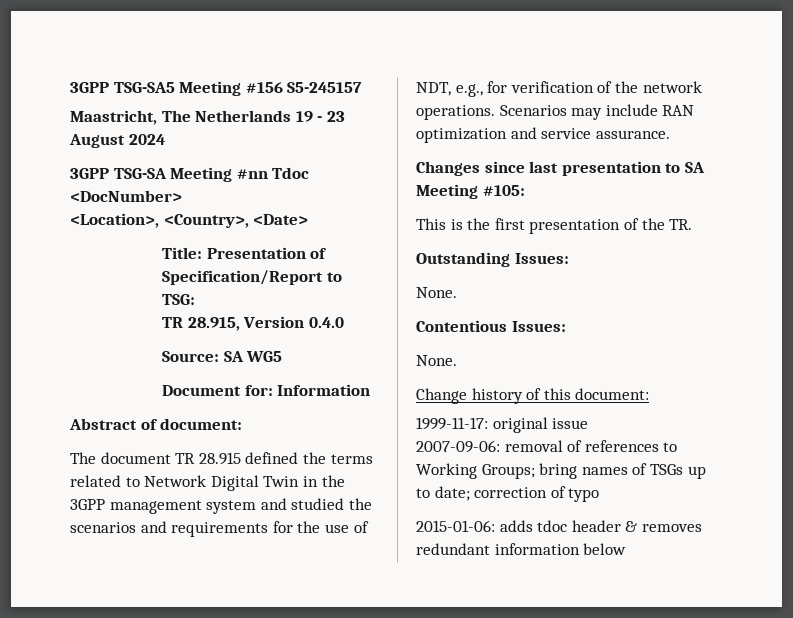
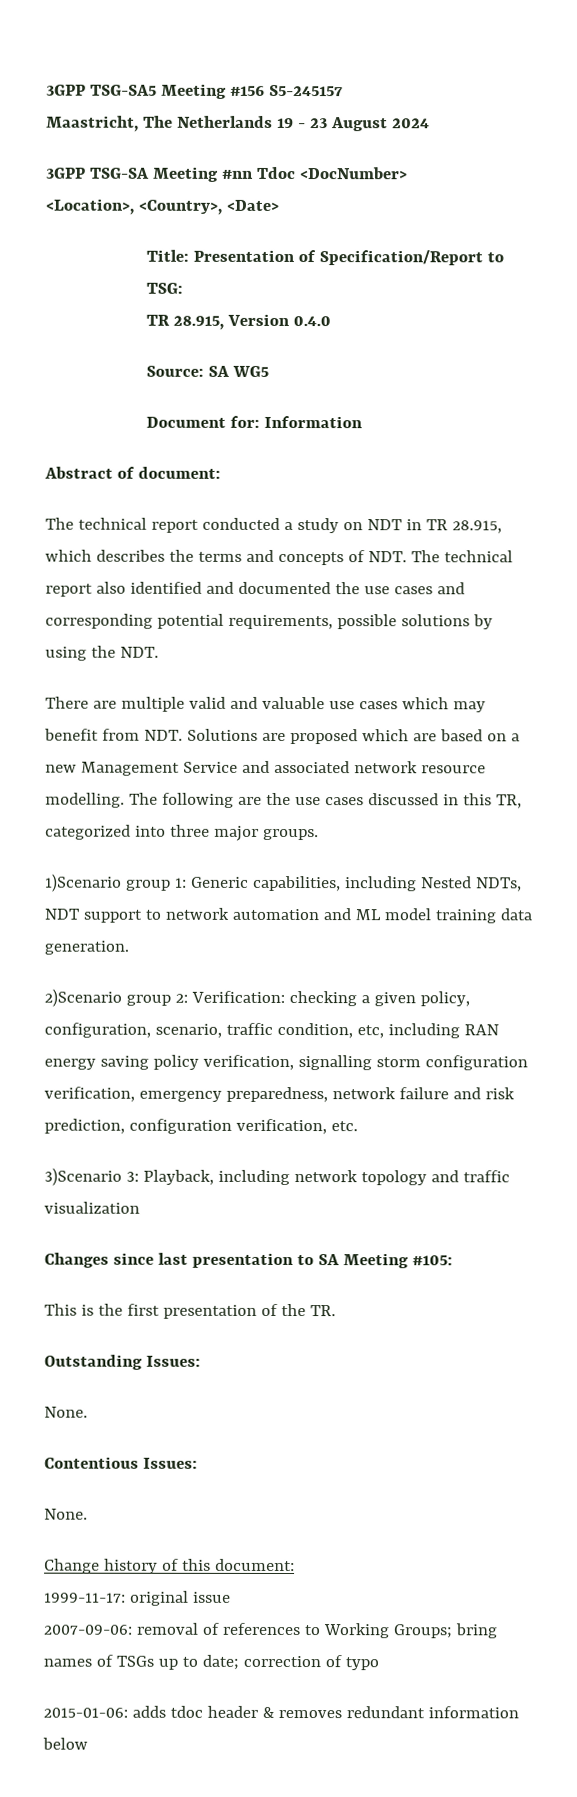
[100,452,373,465] [70,475,345,491] [70,498,372,514] [70,521,369,537] [416,81,702,97] [416,104,695,120] [416,127,670,143] document TR 28.915 defined the terms related to Network Digital Twin in the 3GPP management system and studied the scenarios and requirements for the use of NDT, e.g., for verification of the network operations. Scenarios may include RAN optimization and service assurance. -> [77,517,502,534] [45,549,513,566] [45,581,465,597] [45,613,493,630] [45,645,159,661] [45,696,486,713] [44,728,520,745] [45,760,486,776] [45,792,522,809] [45,824,319,841] [45,873,522,892] [44,907,532,924] [44,940,129,955] [44,988,470,1007] [44,1022,499,1039] [44,1054,528,1071] [44,1086,515,1103] [44,1118,358,1135] [44,1167,510,1186] [44,1201,140,1214] technical report conducted a study on NDT in TR 28.915, which describes the terms and concepts of NDT. The technical report also identified and documented the use cases and corresponding potential requirements, possible solutions by using the NDT. // There are multiple valid and valuable use cases which may benefit from NDT. Solutions are proposed which are based on a new Management Service and associated network resource modelling. The following are the use cases discussed in this TR, categorized into three major groups. // 1)Scenario group 1: Generic capabilities, including Nested NDTs, NDT support to network automation and ML model training data generation. // 2)Scenario group 2: Verification: checking a given policy, configuration, scenario, traffic condition, etc, including RAN energy saving policy verification, signalling storm configuration verification, emergency preparedness, network failure and risk prediction, configuration verification, etc. // 3)Scenario 3: Playback, including network topology and traffic visualization

